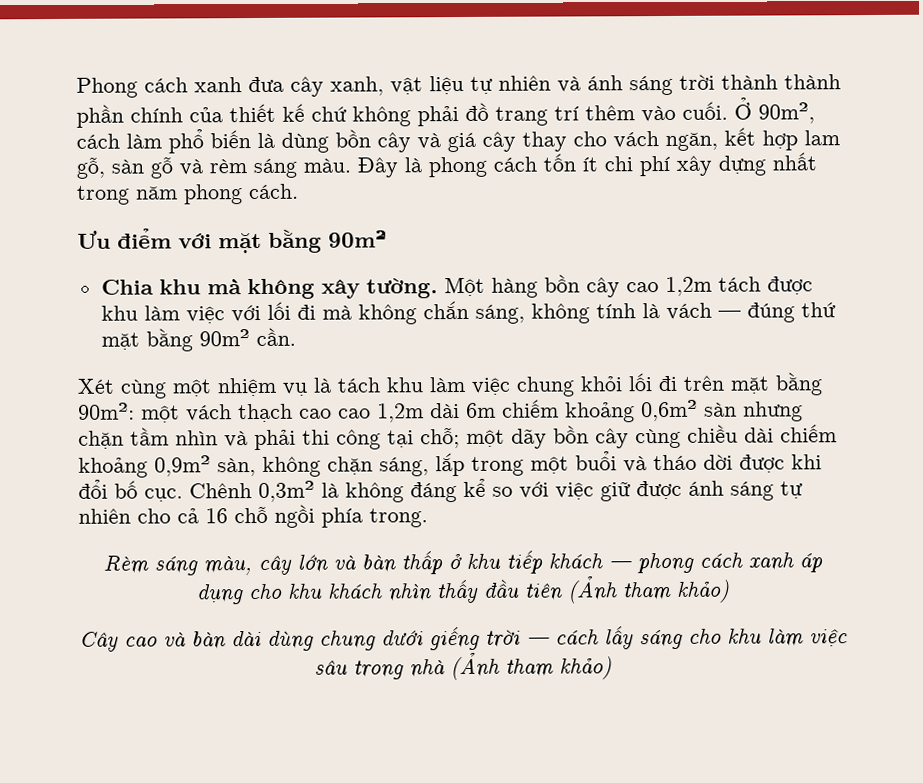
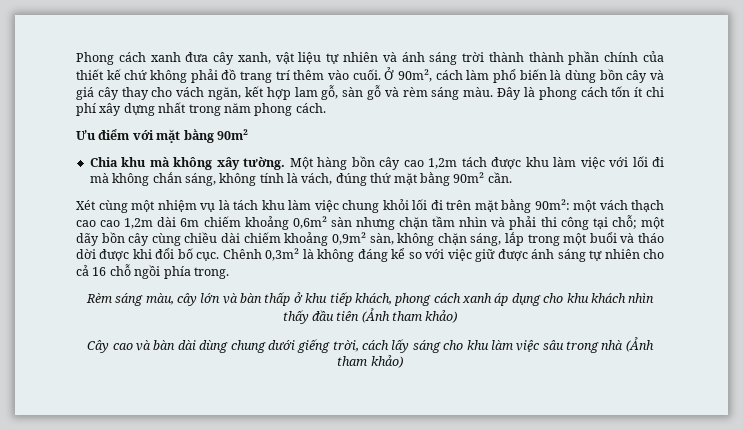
[665,302,741,321] vách — -> [301,173,333,185] vách,
[547,553,632,570] khách — -> [354,293,392,305] khách,
[485,629,550,648] trời — -> [332,340,359,352] trời,

